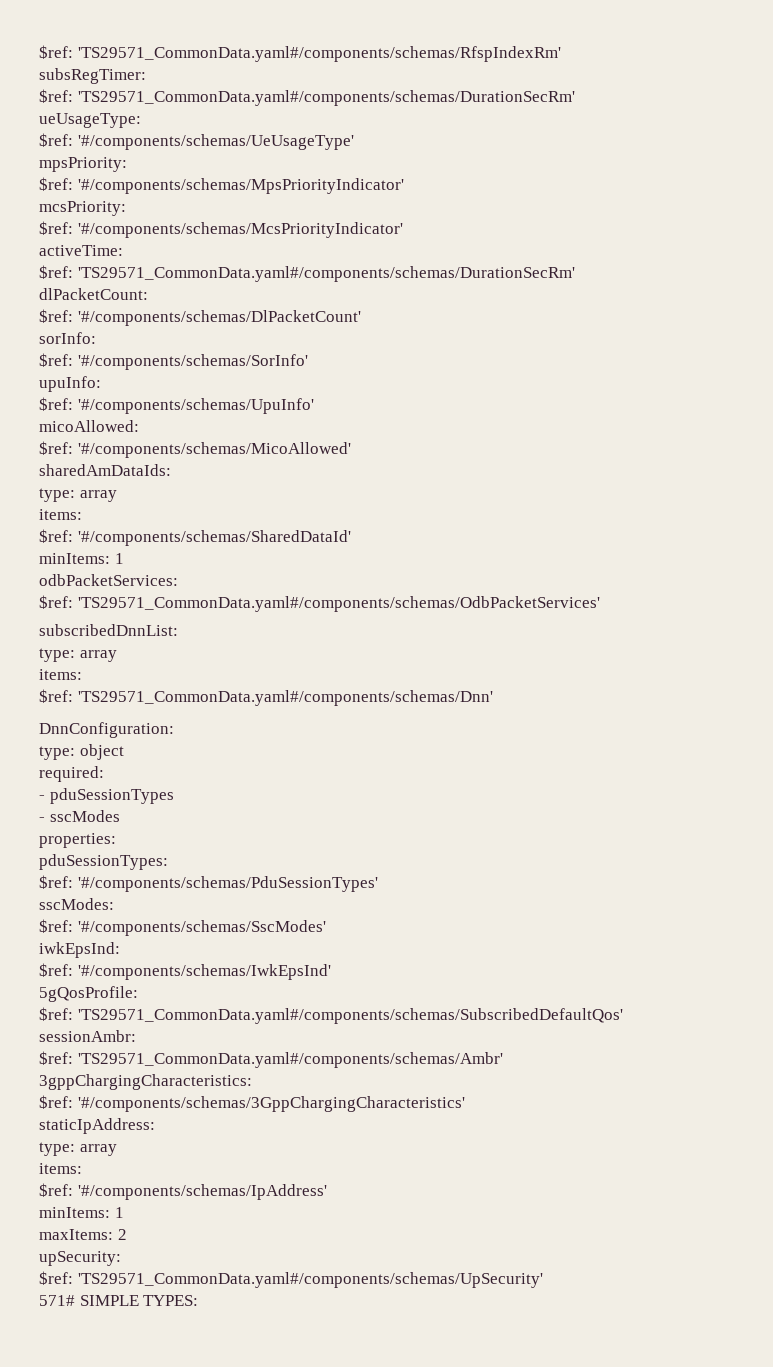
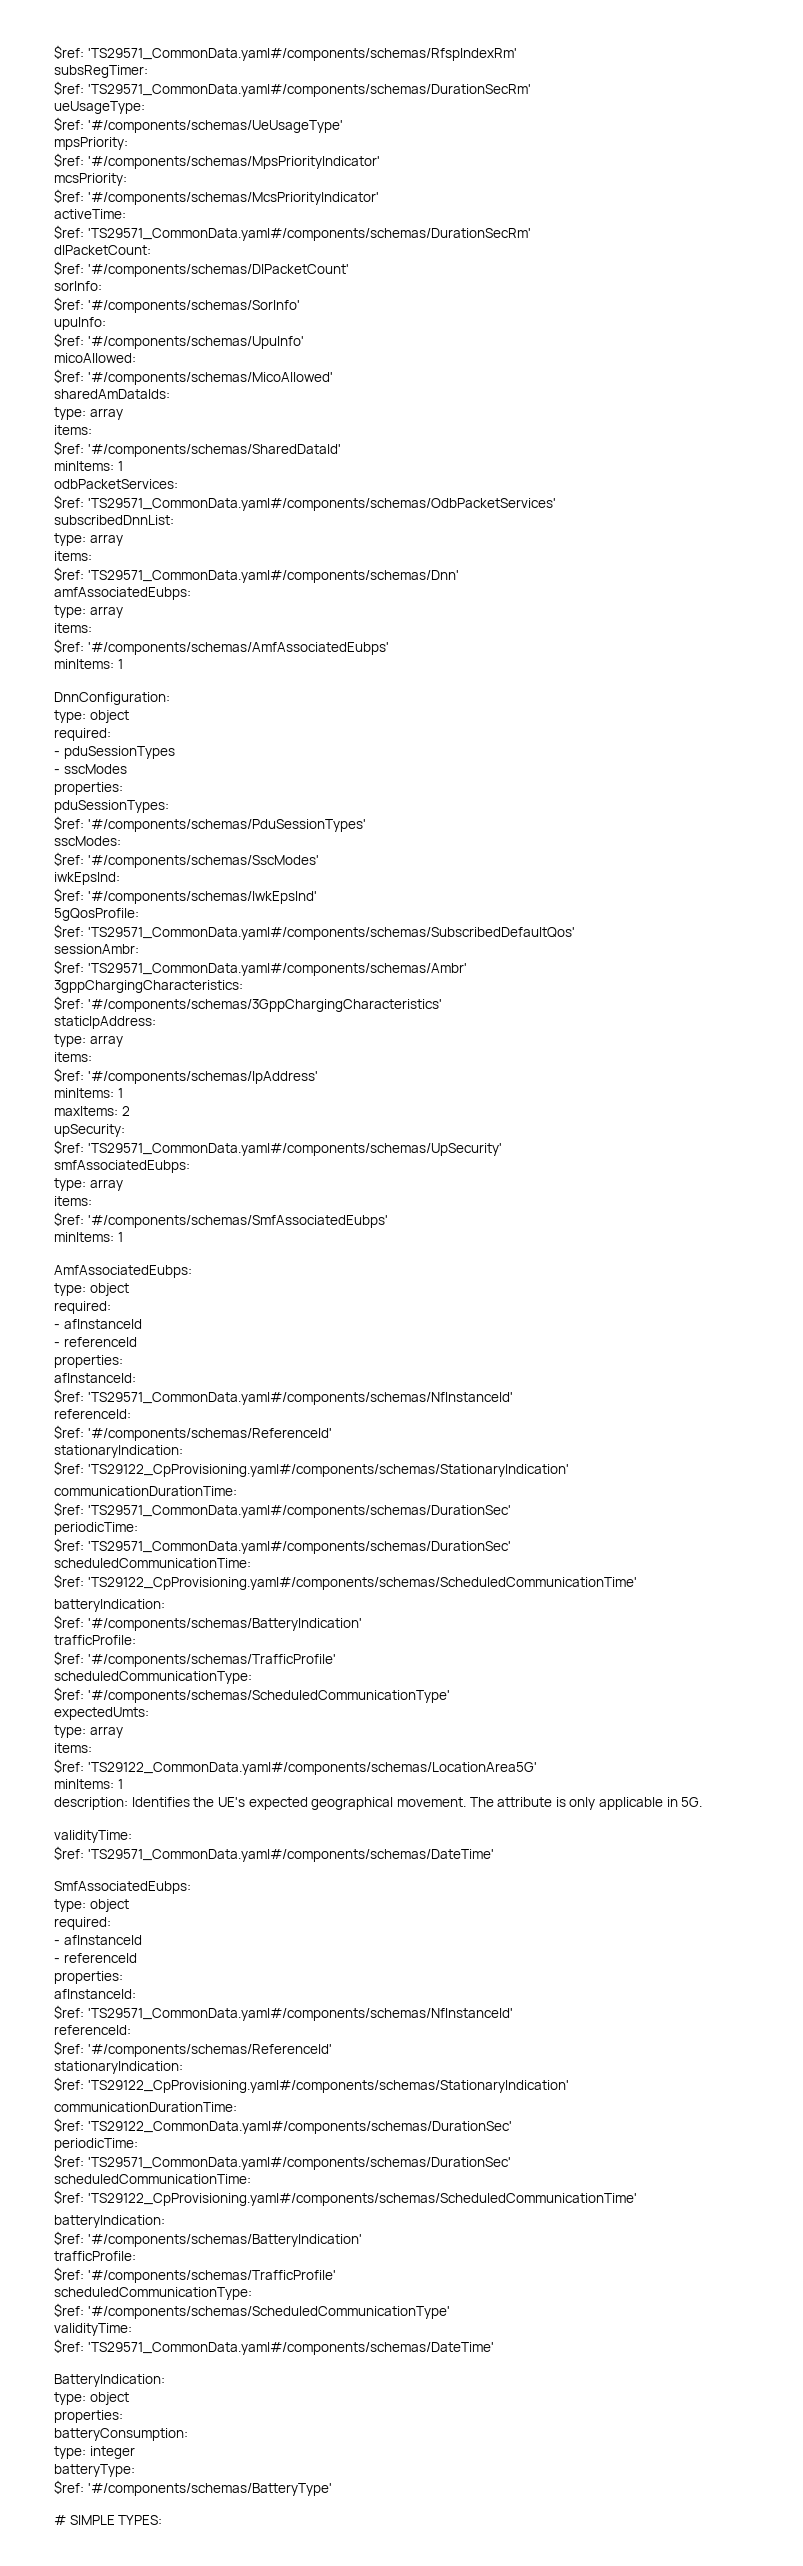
(493, 698) none -> [54,587,191,600] [54,605,123,618] [54,623,92,633] [54,639,389,655] [54,659,123,669] // amfAssociatedEubps: // type: array // items: // $ref: '#/components/schemas/AmfAssociatedEubps' // minItems: 1
[39,1295,75,1306] 571# -> [54,1160,190,1173] [54,1178,123,1191] [54,1196,92,1206] [54,1212,388,1228] [54,1232,123,1242] [54,1265,192,1278] [54,1283,129,1296] [54,1301,111,1314] [54,1319,142,1329] [54,1337,137,1347] [54,1355,123,1368] [54,1373,136,1383] [54,1389,513,1405] [54,1409,131,1419] [54,1425,332,1441] [54,1445,183,1458] [54,1461,569,1477] [54,1486,237,1496] [54,1502,511,1518] [54,1522,138,1535] [54,1538,511,1554] [54,1558,251,1568] [54,1574,637,1590] [54,1599,165,1612] [54,1615,362,1631] [54,1635,136,1645] [54,1651,336,1667] [54,1671,252,1684] [54,1687,450,1703] [54,1707,149,1720] [54,1725,123,1738] [54,1743,92,1753] [54,1759,537,1775] [54,1779,123,1789] [54,1797,703,1810] [54,1830,132,1843] [54,1846,494,1862] [54,1881,191,1894] [54,1899,129,1912] [54,1917,111,1930] [54,1935,142,1945] [54,1953,137,1963] [54,1971,123,1984] [54,1989,136,1999] [54,2005,513,2021] [54,2025,131,2035] [54,2041,332,2057] [54,2061,183,2074] [54,2077,569,2093] [54,2102,237,2112] [54,2118,512,2134] [54,2138,138,2151] [54,2154,511,2170] [54,2174,251,2184] [54,2190,637,2206] [54,2215,165,2228] [54,2231,362,2247] [54,2251,136,2261] [54,2267,336,2283] [54,2287,252,2300] [54,2303,450,2319] [54,2323,132,2336] [54,2339,494,2355] [54,2374,165,2387] [54,2392,129,2405] [54,2410,123,2423] [54,2428,188,2441] [54,2446,135,2459] [54,2464,135,2477] [54,2480,332,2496] [54,2515,66,2525] smfAssociatedEubps: // type: array // items: // $ref: '#/components/schemas/SmfAssociatedEubps' // minItems: 1 // AmfAssociatedEubps: // type: object // required: // - afInstanceId // - referenceId // properties: // afInstanceId: // $ref: 'TS29571_CommonData.yaml#/components/schemas/NfInstanceId' // referenceId: // $ref: '#/components/schemas/ReferenceId' // stationaryIndication: // $ref: 'TS29122_CpProvisioning.yaml#/components/schemas/StationaryIndication' // communicationDurationTime: // $ref: 'TS29571_CommonData.yaml#/components/schemas/DurationSec' // periodicTime: // $ref: 'TS29571_CommonData.yaml#/components/schemas/DurationSec' // scheduledCommunicationTime: // $ref: 'TS29122_CpProvisioning.yaml#/components/schemas/ScheduledCommunicationTime' // batteryIndication: // $ref: '#/components/schemas/BatteryIndication' // trafficProfile: // $ref: '#/components/schemas/TrafficProfile' // scheduledCommunicationType: // $ref: '#/components/schemas/ScheduledCommunicationType' // expectedUmts: // type: array // items: // $ref: 'TS29122_CommonData.yaml#/components/schemas/LocationArea5G' // minItems: 1 // description: Identifies the UE's expected geographical movement. The attribute is only applicable in 5G. // validityTime: // $ref: 'TS29571_CommonData.yaml#/components/schemas/DateTime' // SmfAssociatedEubps: // type: object // required: // - afInstanceId // - referenceId // properties: // afInstanceId: // $ref: 'TS29571_CommonData.yaml#/components/schemas/NfInstanceId' // referenceId: // $ref: '#/components/schemas/ReferenceId' // stationaryIndication: // $ref: 'TS29122_CpProvisioning.yaml#/components/schemas/StationaryIndication' // communicationDurationTime: // $ref: 'TS29122_CommonData.yaml#/components/schemas/DurationSec' // periodicTime: // $ref: 'TS29571_CommonData.yaml#/components/schemas/DurationSec' // scheduledCommunicationTime: // $ref: 'TS29122_CpProvisioning.yaml#/components/schemas/ScheduledCommunicationTime' // batteryIndication: // $ref: '#/components/schemas/BatteryIndication' // trafficProfile: // $ref: '#/components/schemas/TrafficProfile' // scheduledCommunicationType: // $ref: '#/components/schemas/ScheduledCommunicationType' // validityTime: // $ref: 'TS29571_CommonData.yaml#/components/schemas/DateTime' // BatteryIndication: // type: object // properties: // batteryConsumption: // type: integer // batteryType: // $ref: '#/components/schemas/BatteryType' // #

